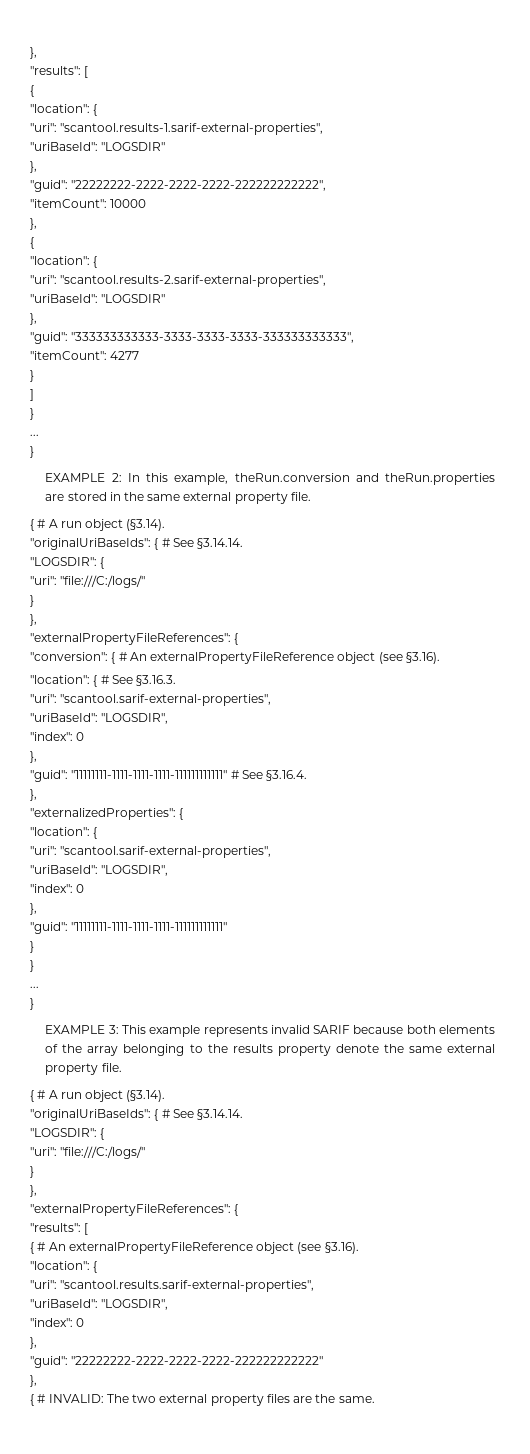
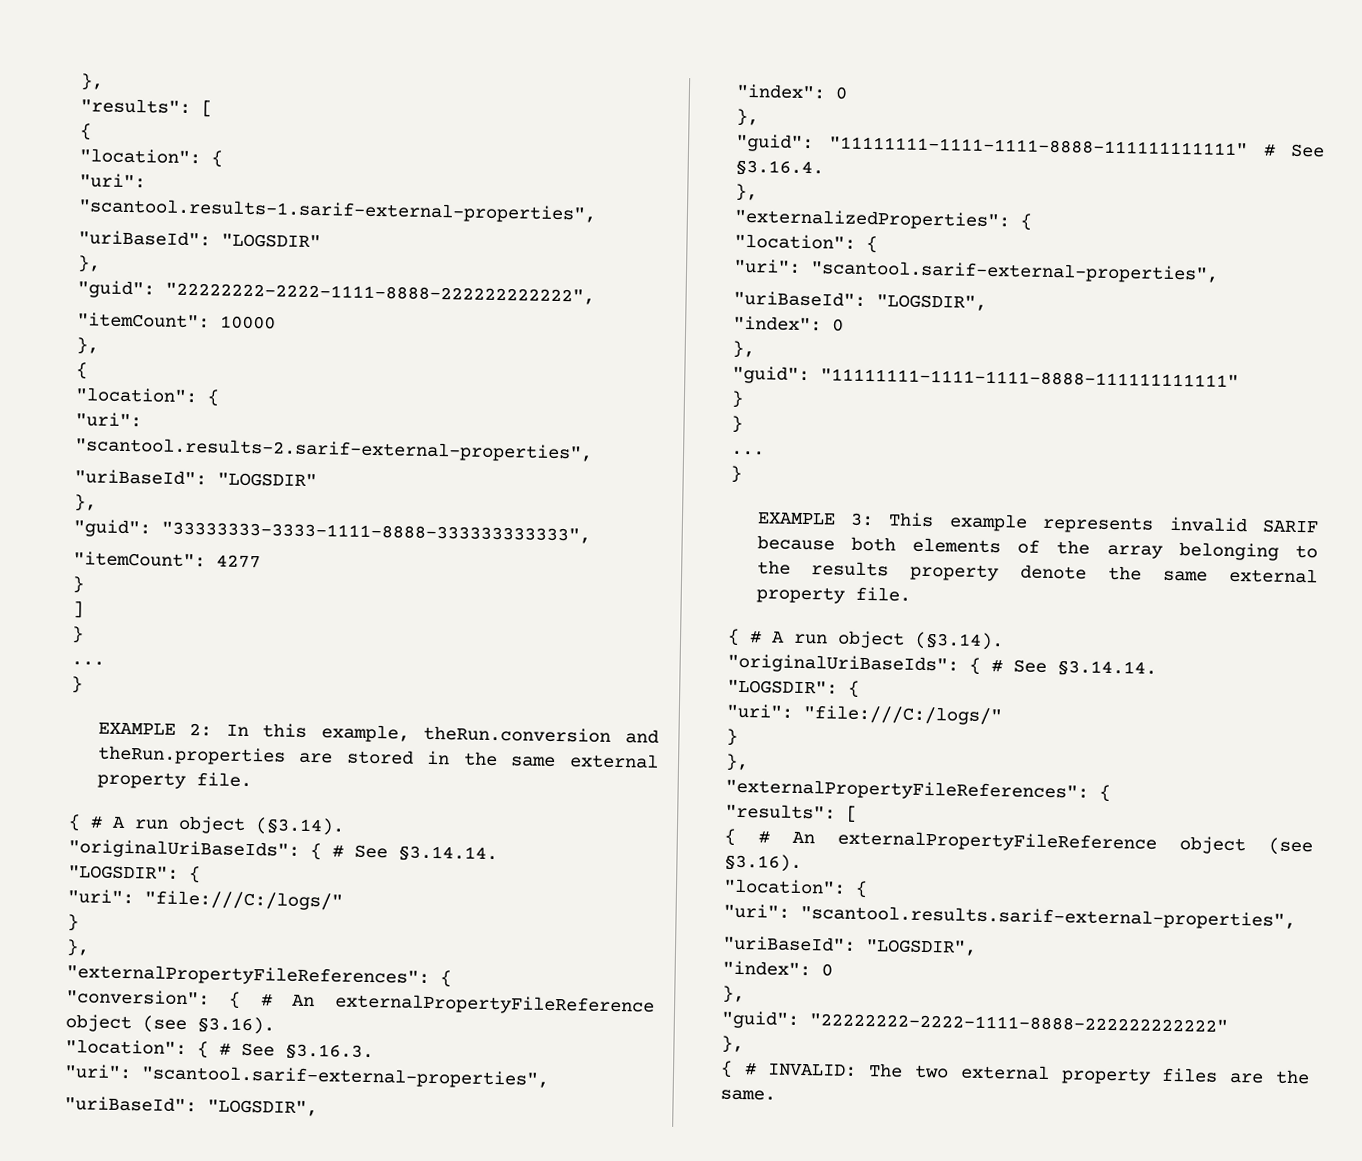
[71,180,327,191] "22222222-2222-2222-2222-222222222222", -> [164,282,595,305] "22222222-2222-1111-8888-222222222222",
[71,332,355,343] "333333333333-3333-3333-3333-333333333333", -> [160,521,591,544] "33333333-3333-1111-8888-333333333333",
[71,770,228,779] "11111111-1111-1111-1111-111111111111" -> [829,136,1249,157] "11111111-1111-1111-8888-111111111111"
[71,922,228,931] "11111111-1111-1111-1111-111111111111" -> [819,368,1239,389] "11111111-1111-1111-8888-111111111111"
[71,1356,324,1365] "22222222-2222-2222-2222-222222222222" -> [808,1013,1228,1033] "22222222-2222-1111-8888-222222222222"

